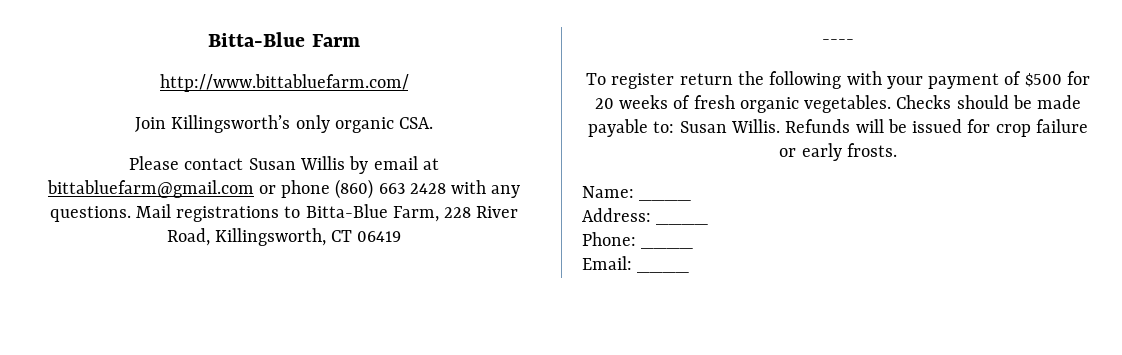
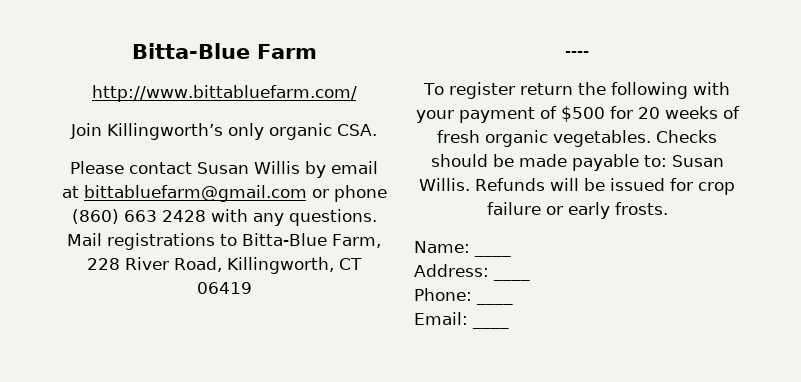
[171,115,291,133] Killingsworth’s -> [107,123,223,140] Killingworth’s
[214,228,326,246] Killingsworth, -> [227,257,334,274] Killingworth,

